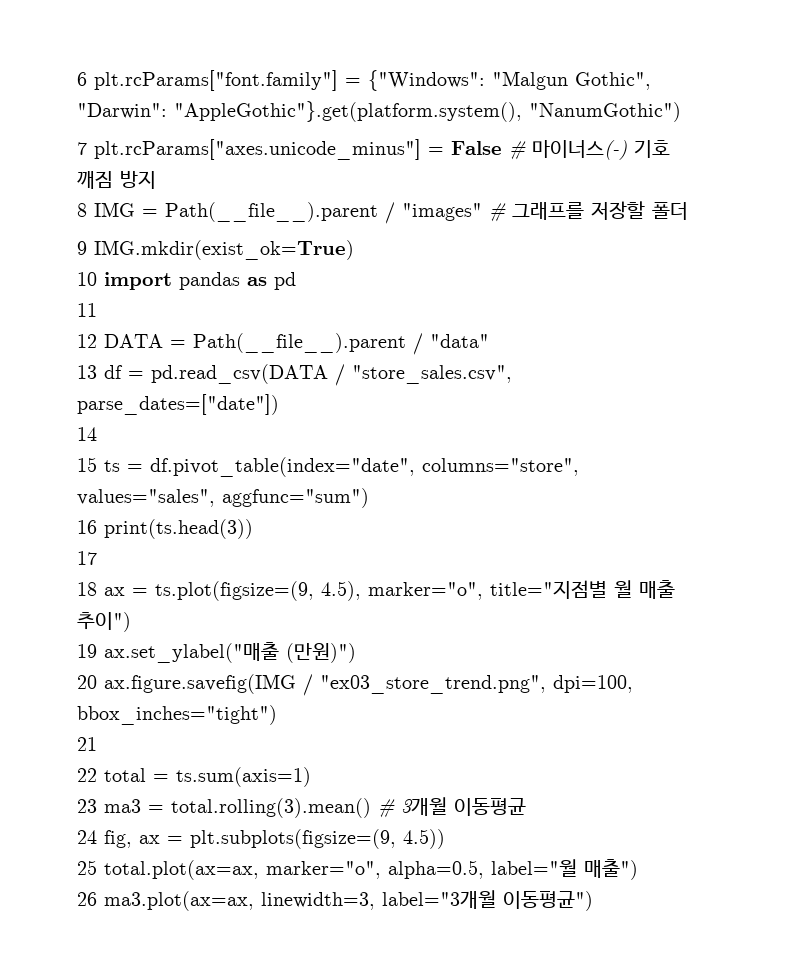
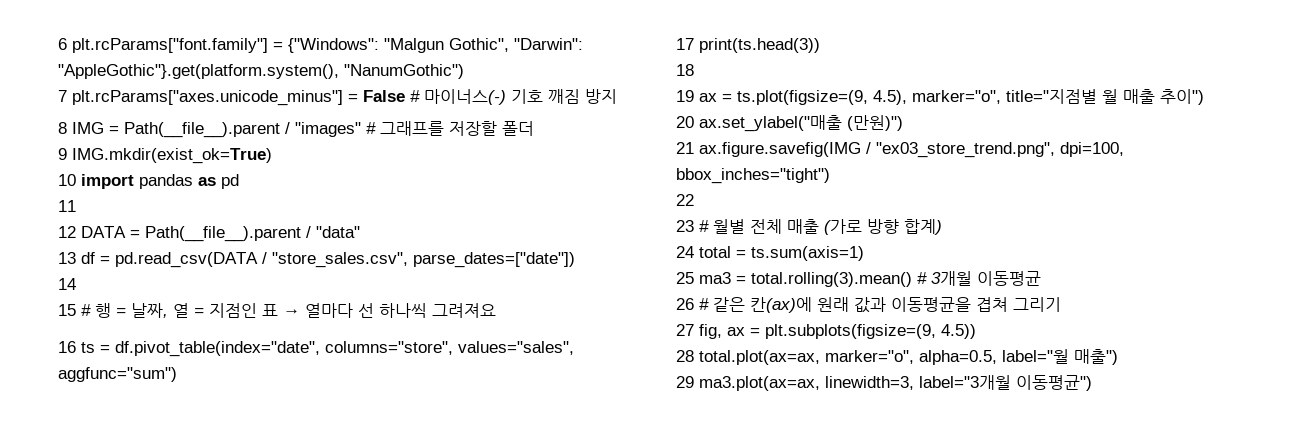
(97, 464) none -> [81,303,496,318] [58,341,76,353] # 행 = 날짜, 열 = 지점인 표 → 열마다 선 하나씩 그려져요 // 16
[77,520,97,534] 16 -> [676,38,694,50] 17
[77,551,97,565] [77,582,97,596] 17 // 18 -> [676,64,694,76] [676,90,694,102] 18 // 19
[77,644,97,658] 19 -> [676,116,694,128] 20
[77,675,97,689] 20 -> [676,142,694,154] 21
[77,737,97,751] [77,768,97,782] 21 // 22 -> [676,194,694,206] [676,219,942,235] [676,246,694,258] 22 // 23 # 월별 전체 매출 (가로 방향 합계) // 24
[77,799,97,813] 23 -> [676,272,694,284] 25
[77,830,97,844] 24 -> [676,297,1061,313] [676,324,694,336] 26 # 같은 칸(ax)에 원래 값과 이동평균을 겹쳐 그리기 // 27
[77,860,97,875] 25 -> [676,350,694,362] 28
[77,892,97,906] 26 -> [676,376,694,388] 29

